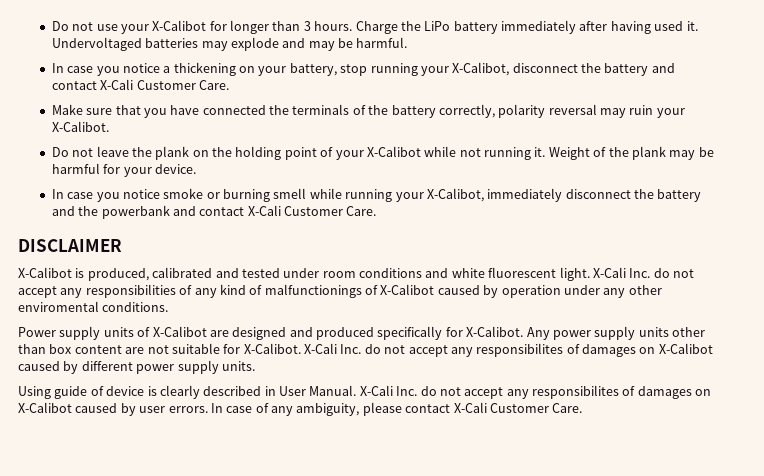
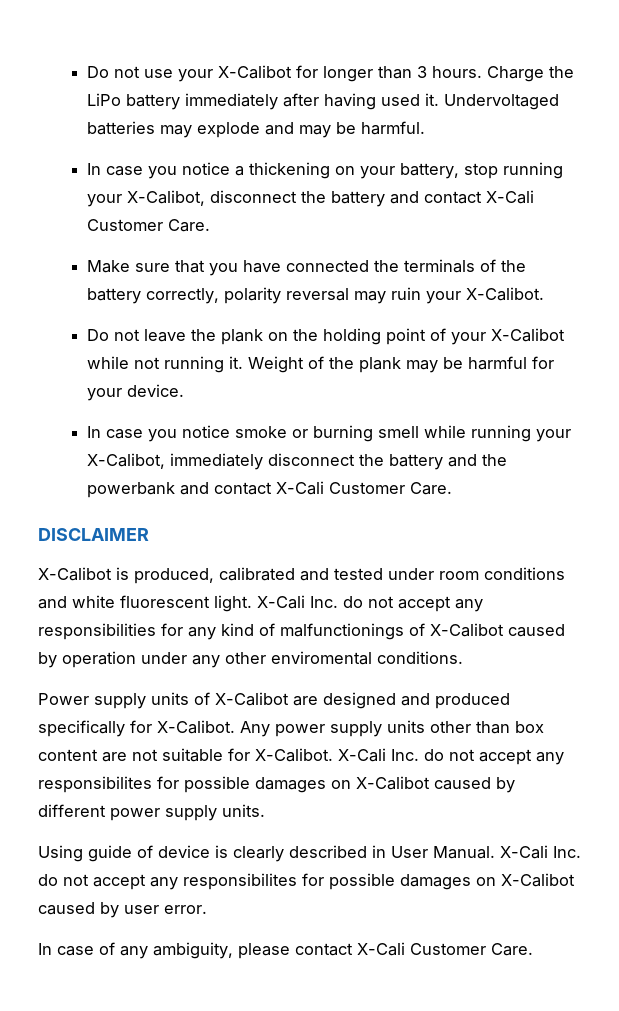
[179,285,193,295] of -> [161,623,183,636] for
[566,344,580,354] of -> [157,776,250,793] for possible
[622,386,636,396] of -> [302,873,395,890] for possible
[168,406,208,413] errors. -> [164,905,207,914] error. //

